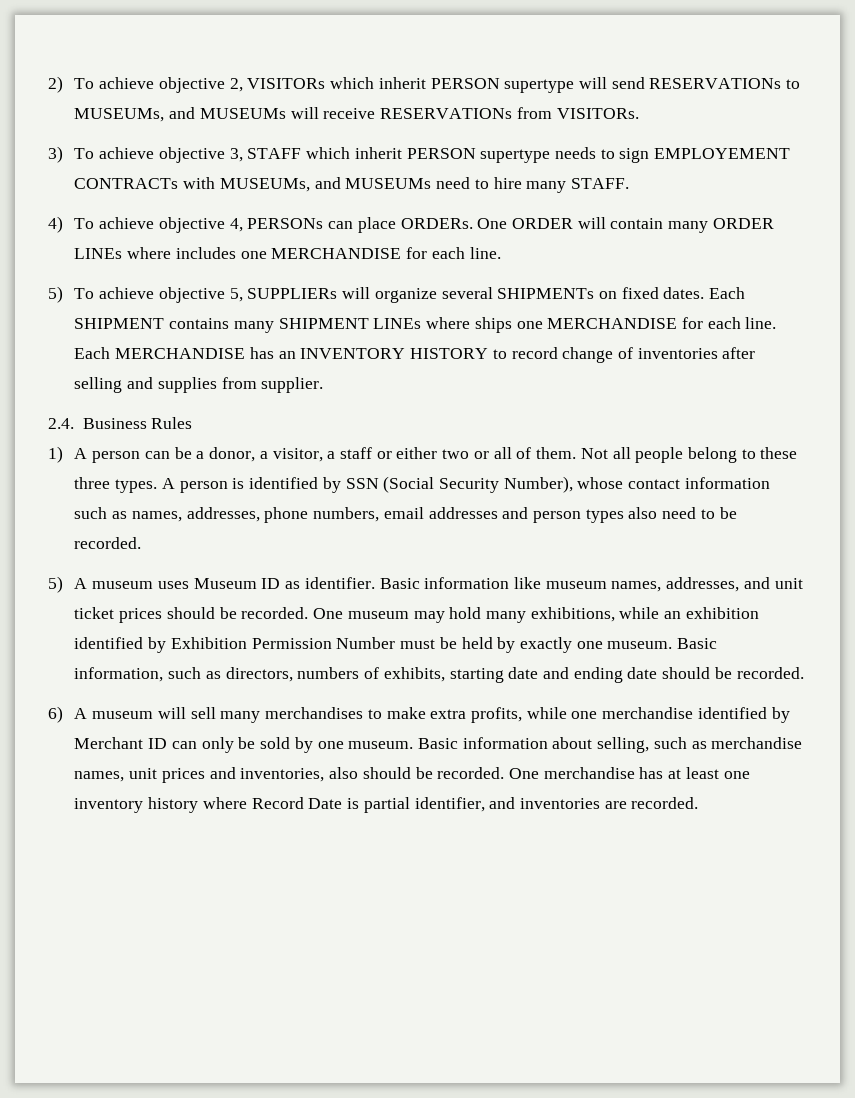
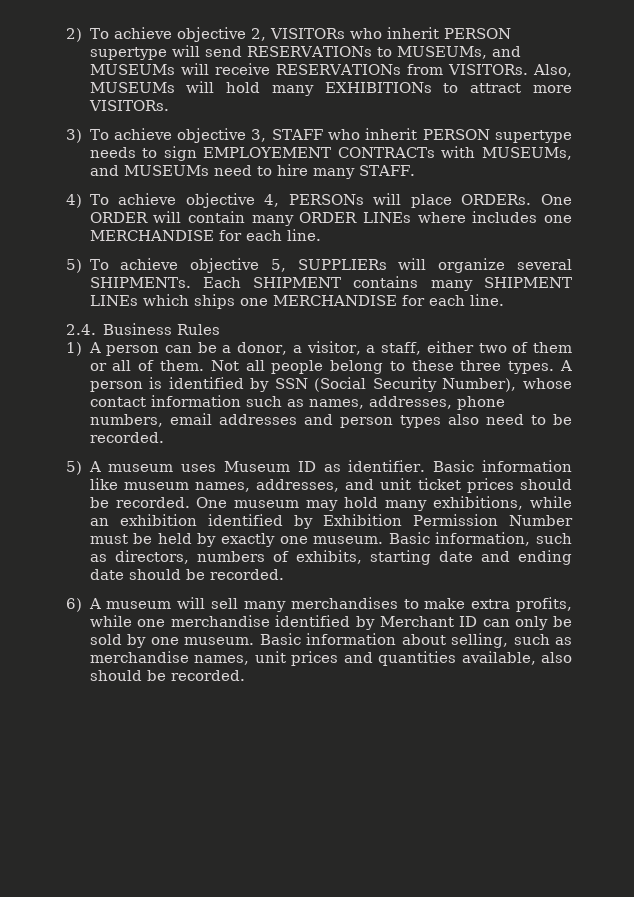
[330,77,375,89] which -> [349,28,382,39] who
(639, 113) none -> [533,64,572,77] [89,81,572,96] [88,100,169,111] Also, MUSEUMs will hold many EXHIBITIONs to attract more VISITORs.
[306,147,351,159] which -> [328,129,361,140] who
[328,221,354,229] can -> [373,193,402,205] will
[497,287,705,299] SHIPMENTs on fixed dates. -> [89,277,191,288] SHIPMENTs.
[426,317,471,329] where -> [142,294,189,306] which
[74,347,756,363] [74,377,324,393] Each MERCHANDISE has an INVENTORY HISTORY to record change of inventories after selling and supplies from supplier. -> (504, 300) none
[340,447,470,459] staff or either two -> [381,341,573,355] staff, either two of them
[240,768,325,782] inventories, -> [378,651,536,666] quantities available,
[509,767,750,779] [74,797,699,813] One merchandise has at least one inventory history where Record Date is partial identifier, and inventories are recorded. -> (245, 675) none

